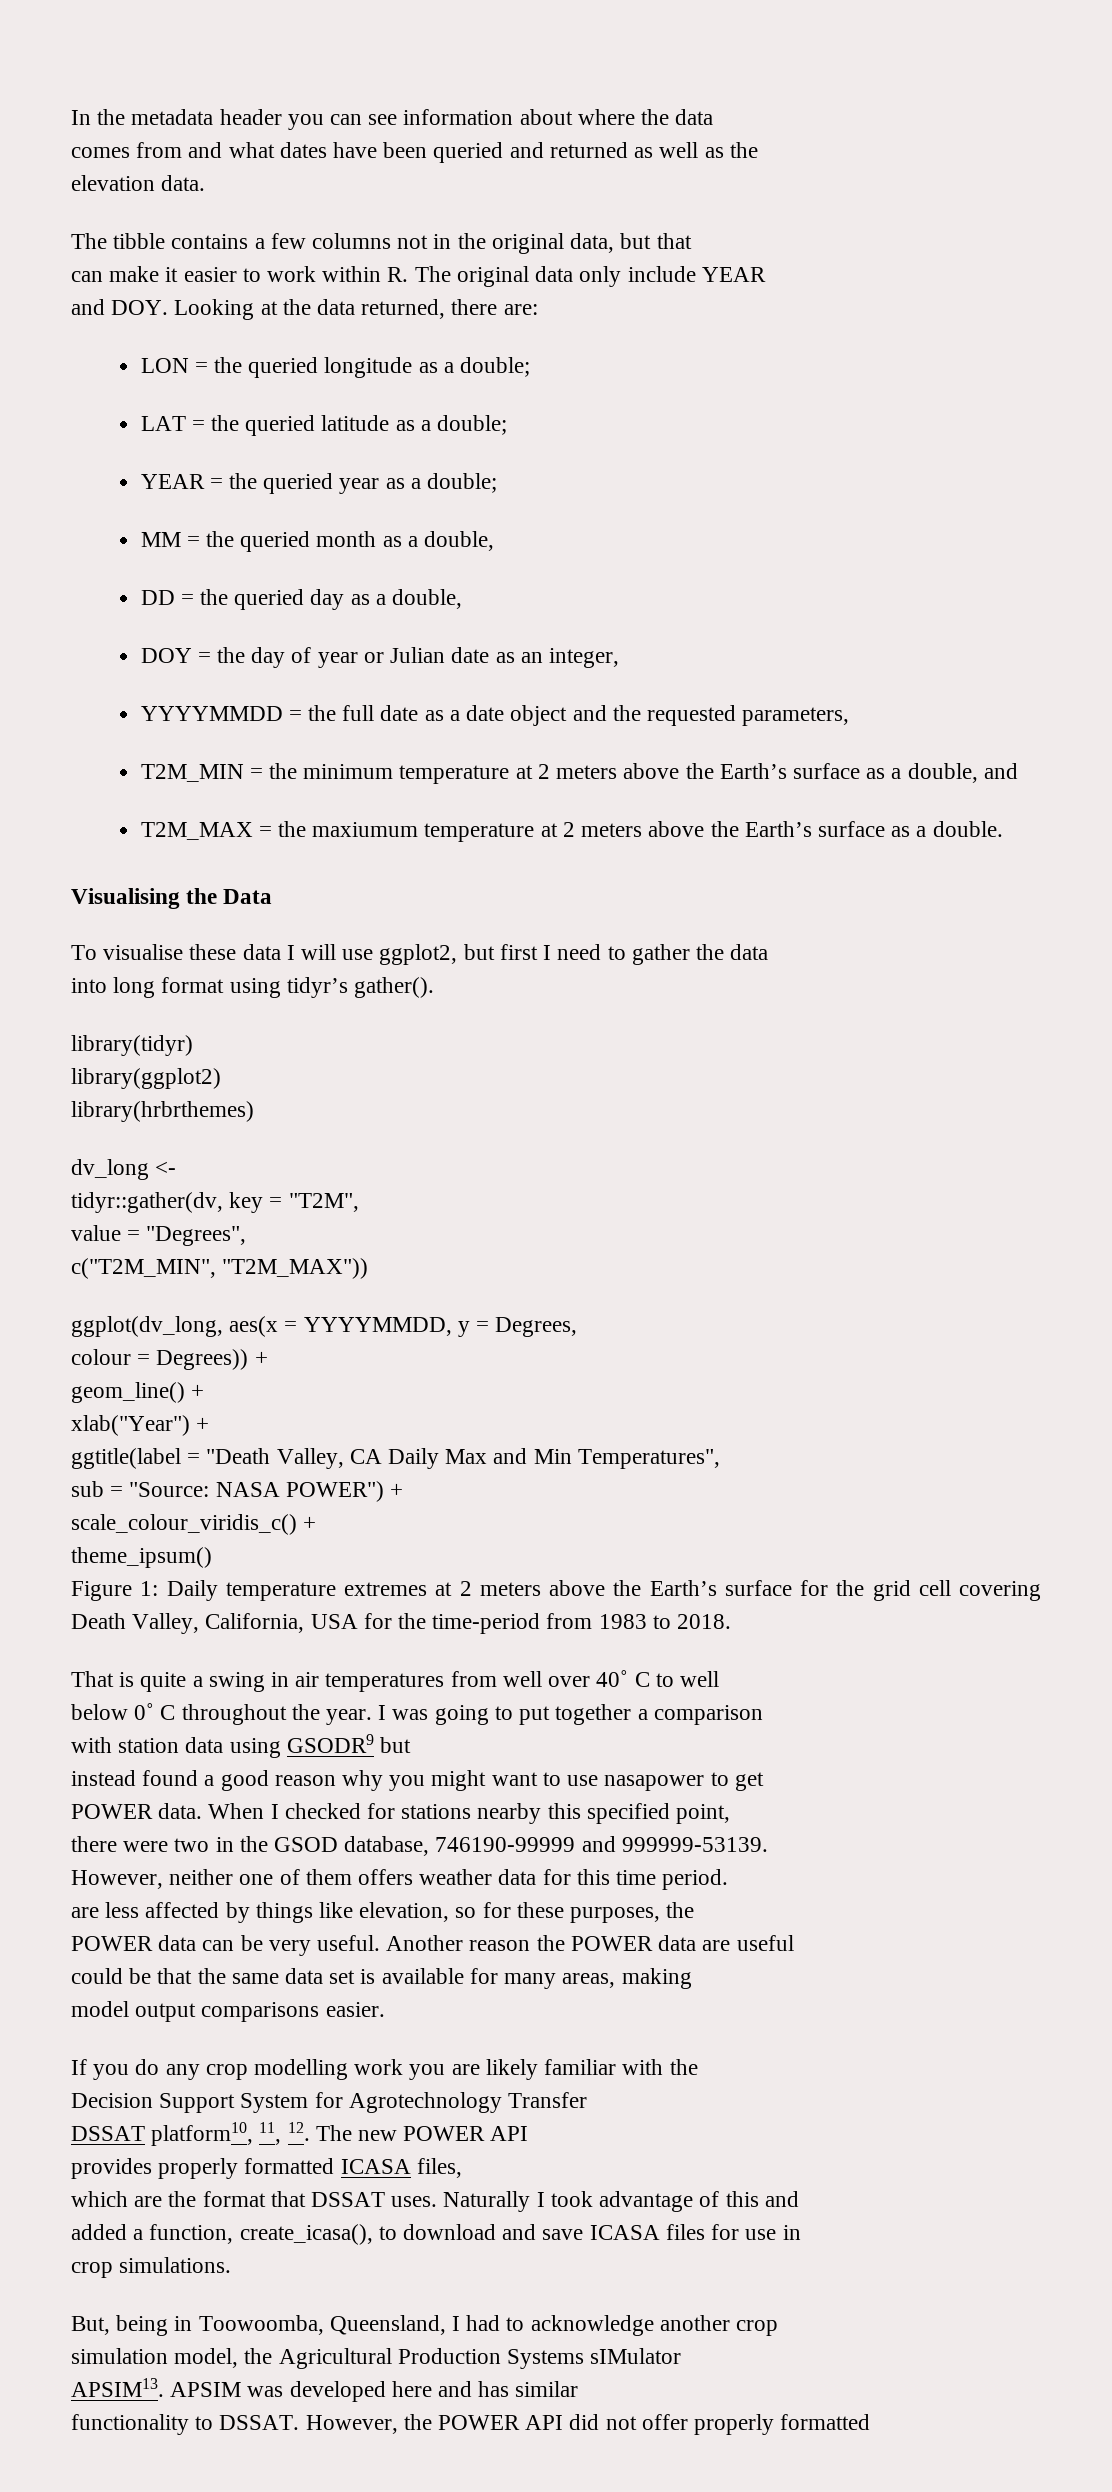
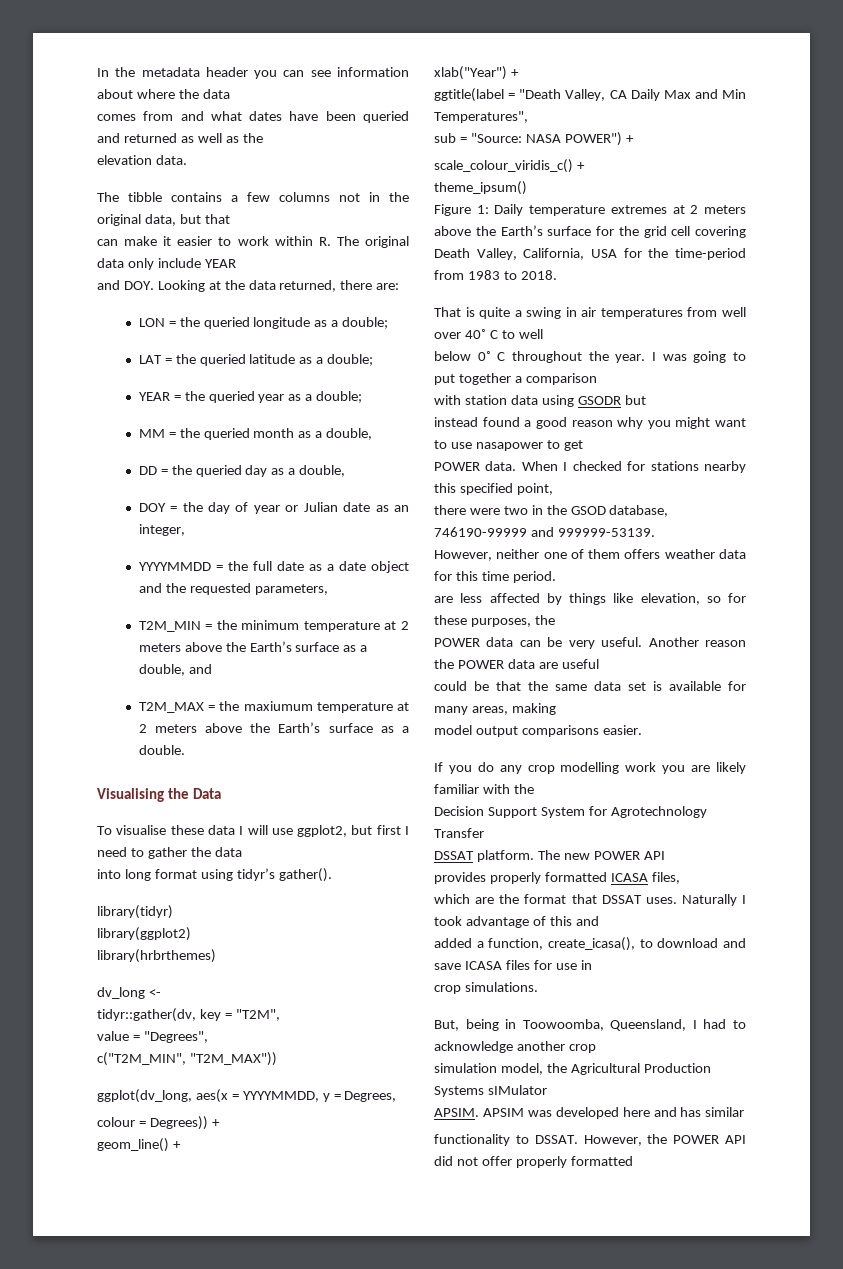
[286,1734,374,1753] GSODR9 -> [577,396,621,405] GSODR
[151,2122,310,2146] platform10, 11, 12. -> [476,850,534,862] platform.
[71,2378,164,2397] APSIM13. -> [434,1108,479,1117] APSIM.

